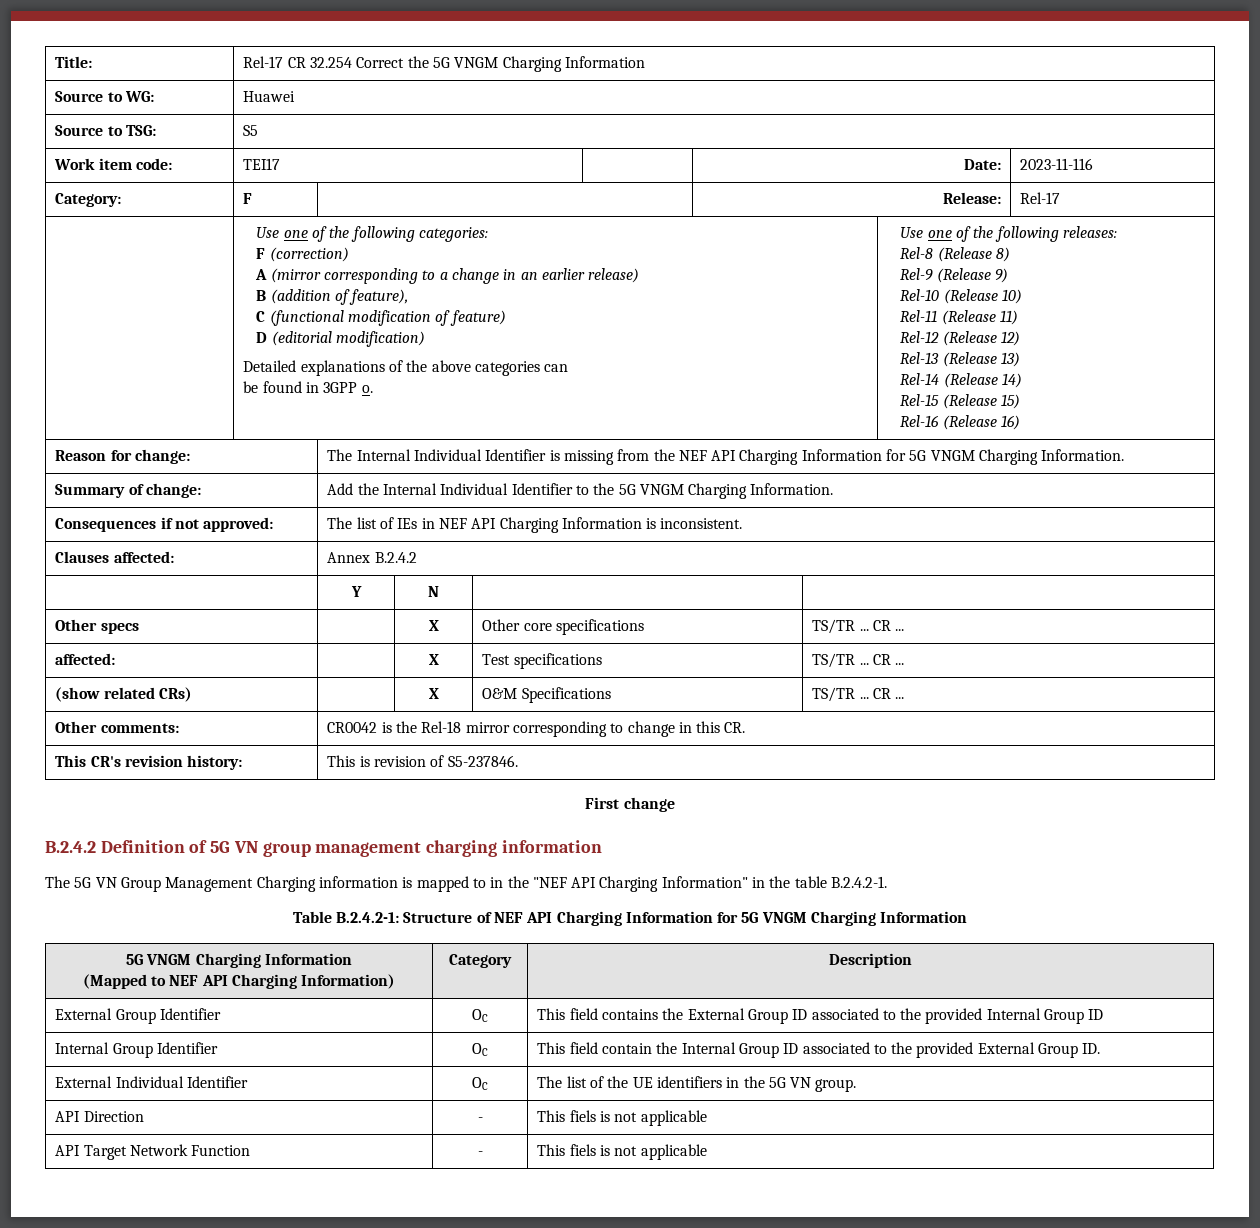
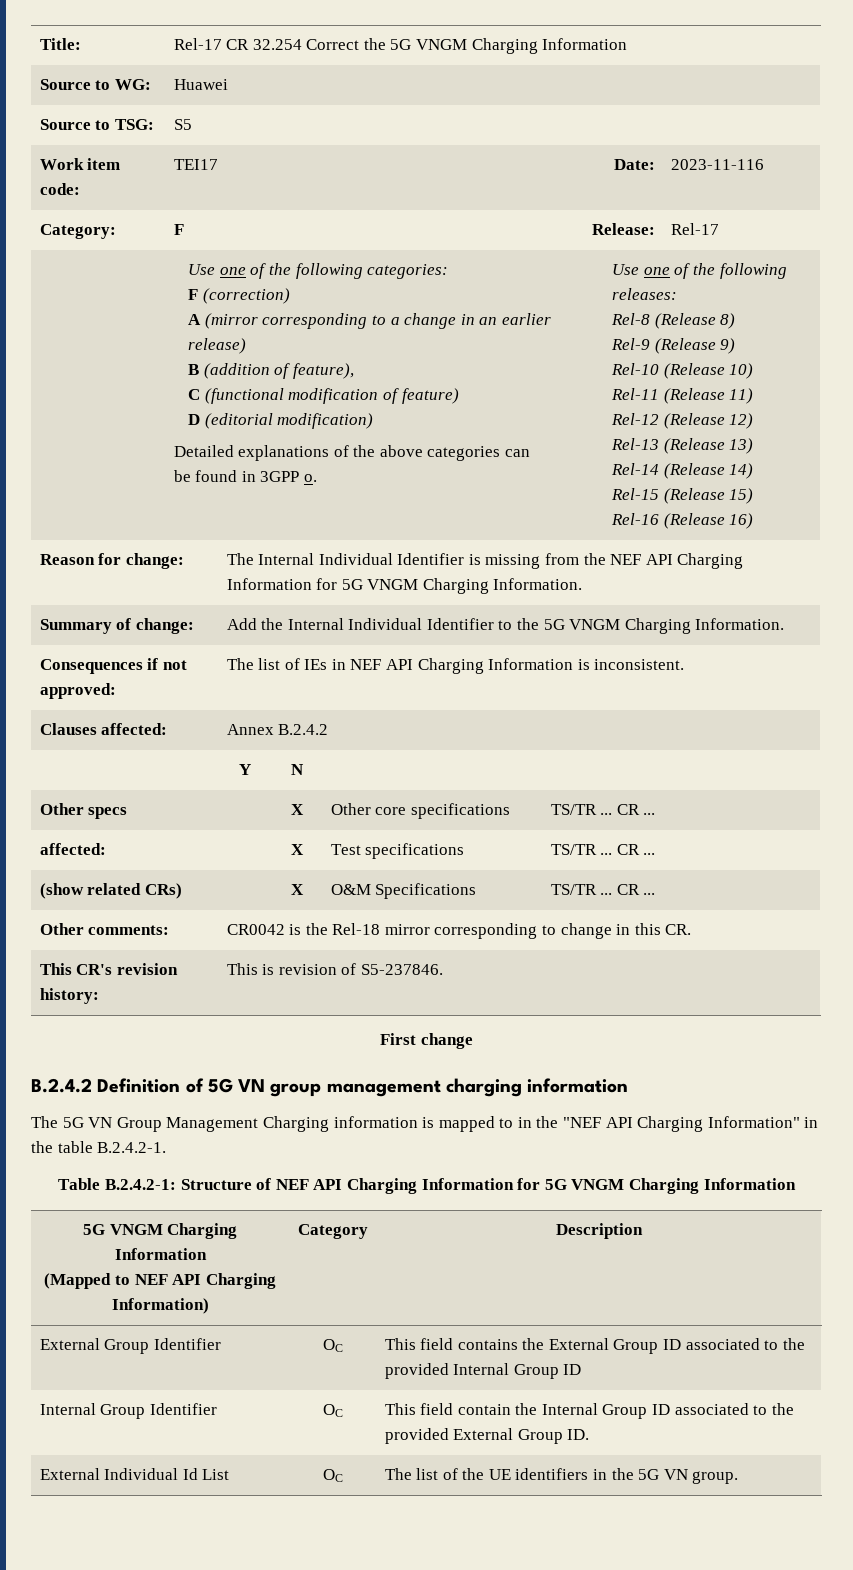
[186,1076,248,1088] Identifier -> [182,1468,230,1480] Id List
[55,1111,144,1122] [477,1117,483,1122] [537,1110,707,1126] [55,1144,251,1160] [477,1151,483,1156] [537,1144,707,1160] // API Direction | - | This fiels is not applicable // API Target Network Function | - | This fiels is not applicable -> (739, 1477) none

